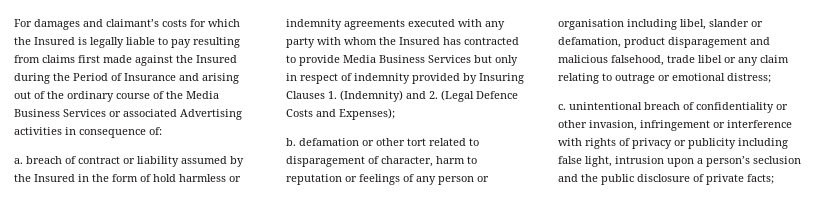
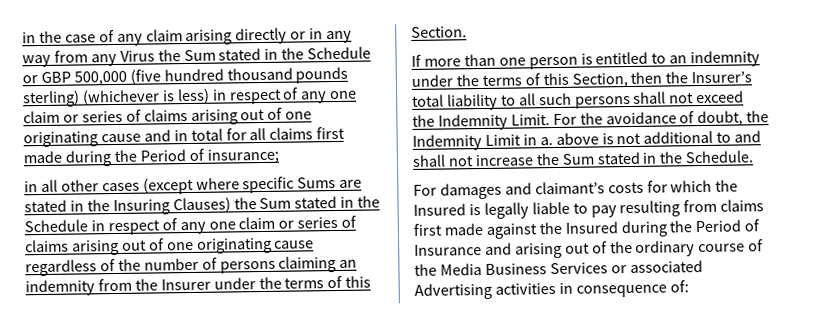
(14, 23) none -> [22,27,353,46] [22,46,372,68] [22,66,349,86] [22,87,358,108] [23,107,313,125] [23,126,346,148] [23,148,279,167] [24,176,363,195] [24,195,381,216] [24,215,358,236] [25,237,315,256] [25,255,358,277] [25,275,372,297] [411,26,467,38] [411,50,761,70] [411,71,753,88] [412,90,745,111] [412,110,770,131] [412,130,762,151] [412,150,755,167] in the case of any claim arising directly or in any way from any Virus the Sum stated in the Schedule or GBP 500,000 (five hundred thousand pounds sterling) (whichever is less) in respect of any one claim or series of claims arising out of one originating cause and in total for all claims first made during the Period of insurance; // in all other cases (except where specific Sums are stated in the Insuring Clauses) the Sum stated in the Schedule in respect of any one claim or series of claims arising out of one originating cause regardless of the number of persons claiming an indemnity from the Insurer under the terms of this Section. // If more than one person is entitled to an indemnity under the terms of this Section, then the Insurer’s total liability to all such persons shall not exceed the Indemnity Limit. For the avoidance of doubt, the Indemnity Limit in a. above is not additional to and shall not increase the Sum stated in the Schedule. //
[14,156,244,167] [14,174,241,182] [286,19,505,30] [286,37,519,48] [286,55,518,66] [286,73,524,84] [286,90,518,102] [286,108,395,120] [286,138,479,146] [286,156,477,167] [286,174,489,185] [558,19,763,30] [558,37,770,48] [558,55,789,66] [558,73,771,84] [558,102,788,113] [558,120,792,131] [558,138,788,149] [558,156,801,167] [558,174,774,185] // a. breach of contract or liability assumed by the Insured in the form of hold harmless or indemnity agreements executed with any party with whom the Insured has contracted to provide Media Business Services but only in respect of indemnity provided by Insuring Clauses 1. (Indemnity) and 2. (Legal Defence Costs and Expenses); // b. defamation or other tort related to disparagement of character, harm to reputation or feelings of any person or organisation including libel, slander or defamation, product disparagement and malicious falsehood, trade libel or any claim relating to outrage or emotional distress; // c. unintentional breach of confidentiality or other invasion, infringement or interference with rights of privacy or publicity including false light, intrusion upon a person’s seclusion and the public disclosure of private facts; -> (689, 286) none

